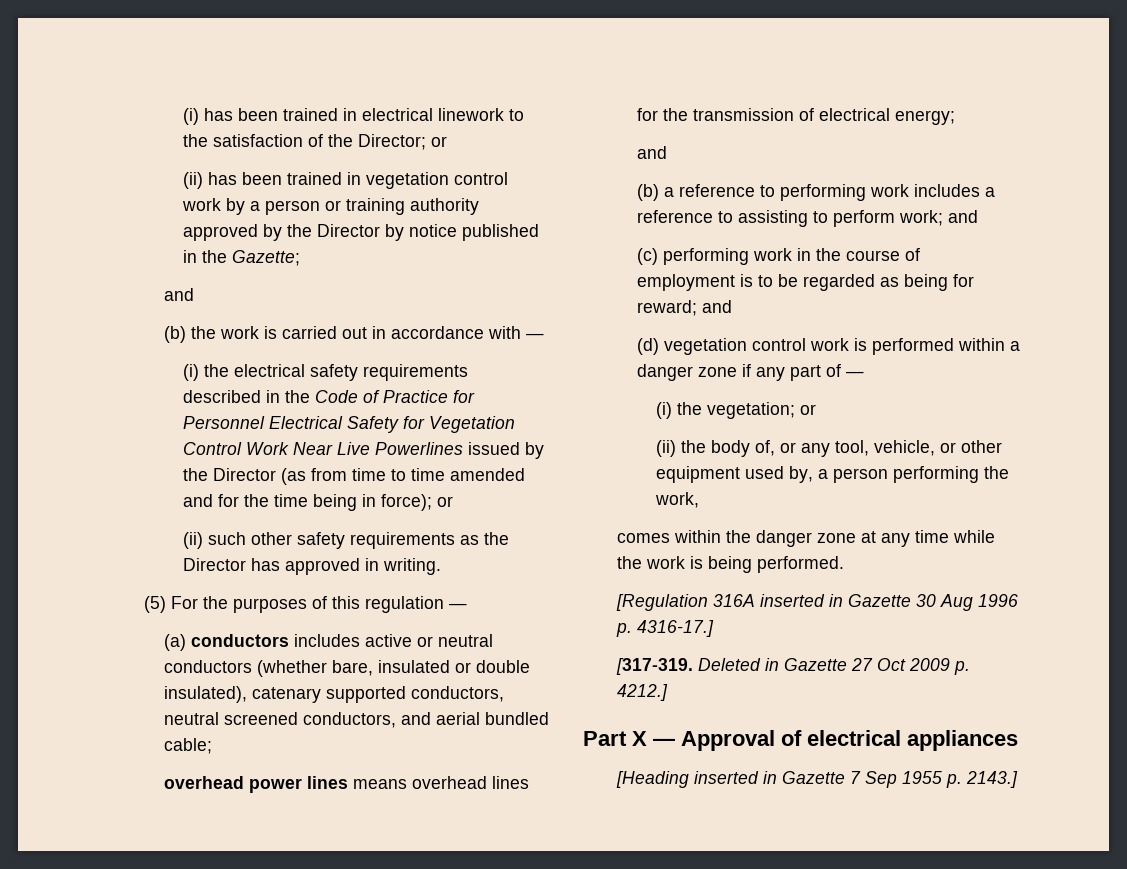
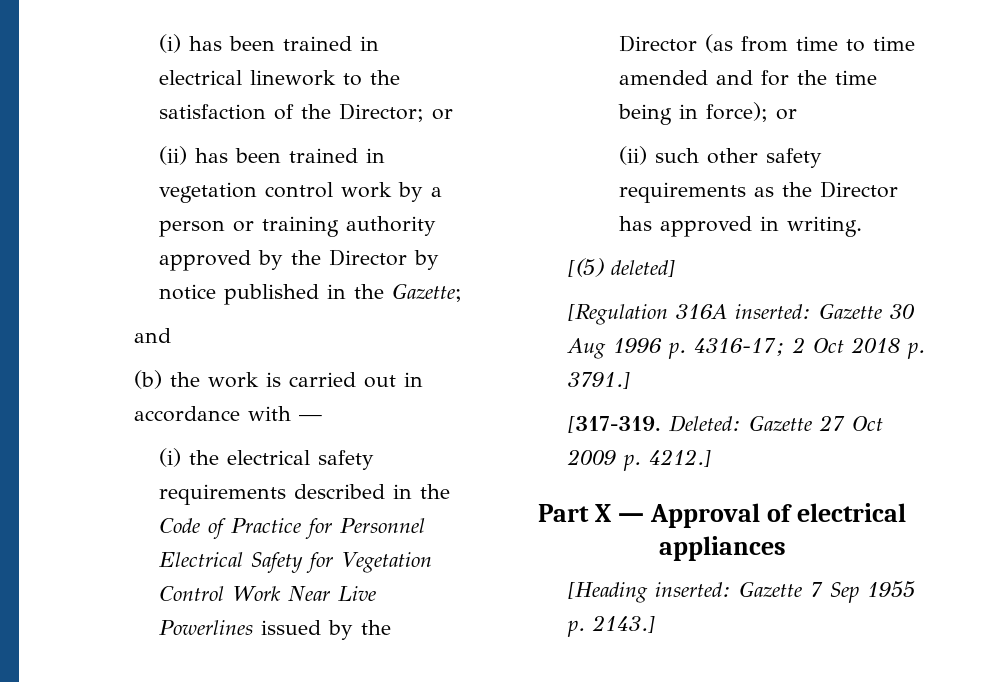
[144,596,468,613] [163,634,493,651] [163,660,530,677] [163,686,504,703] [163,712,549,728] [163,738,212,754] [163,776,529,793] [636,108,955,125] [636,146,667,159] [636,184,995,201] [636,210,978,227] [636,248,920,265] [636,274,974,291] [636,300,732,316] [636,338,1020,355] [636,364,864,381] [656,402,817,419] [656,440,1003,457] [656,466,1010,483] [655,492,700,508] [617,530,996,547] [617,556,845,573] (5) For the purposes of this regulation — // (a) conductors includes active or neutral conductors (whether bare, insulated or double insulated), catenary supported conductors, neutral screened conductors, and aerial bundled cable; // overhead power lines means overhead lines for the transmission of electrical energy; // and // (b) a reference to performing work includes a reference to assisting to perform work; and // (c) performing work in the course of employment is to be regarded as being for reward; and // (d) vegetation control work is performed within a danger zone if any part of — // (i) the vegetation; or // (ii) the body of, or any tool, vehicle, or other equipment used by, a person performing the work, // comes within the danger zone at any time while the work is being performed. -> [568,258,676,277] [(5) deleted]
[760,594,844,607] inserted in -> [735,304,812,319] inserted:
[637,620,715,637] 4316-17.] -> [694,337,926,359] [568,371,631,389] 4316-17; 2 Oct 2018 p. 3791.]
[698,658,780,671] Deleted in -> [669,415,742,432] Deleted:
[694,771,778,784] inserted in -> [655,582,732,597] inserted:

